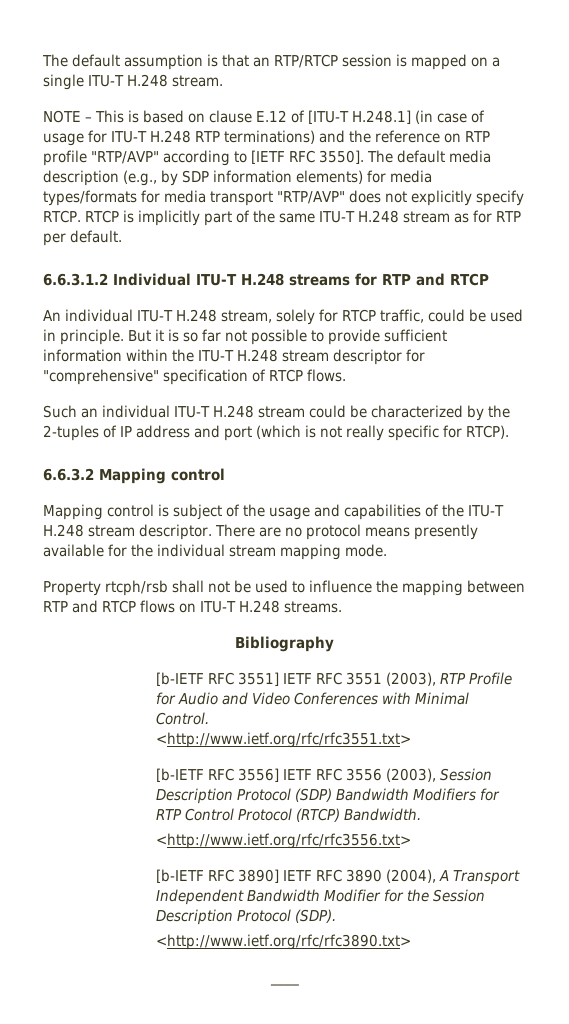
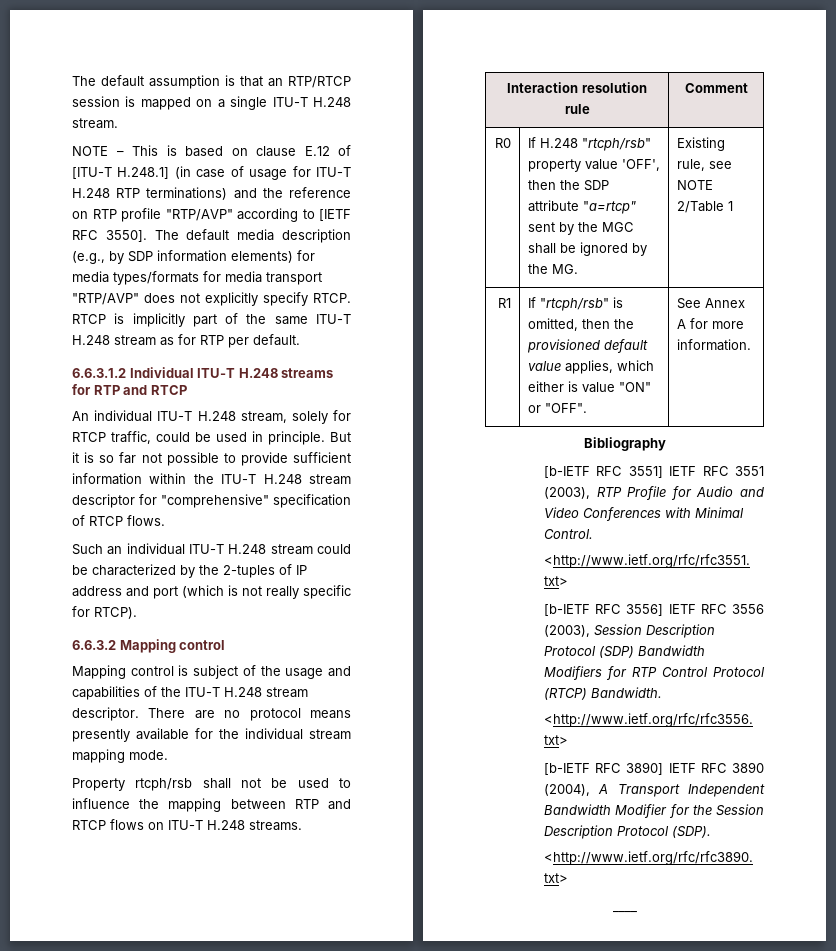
(342, 607) none -> [507,82,647,93] [564,104,590,114] [684,83,748,93] [495,138,512,148] [527,137,651,151] [527,159,660,172] [527,180,609,191] [527,200,636,214] [527,222,634,235] [527,242,647,256] [527,264,578,274] [676,137,725,151] [676,159,732,171] [676,180,713,190] [676,201,733,213] [498,298,512,308] [527,297,623,311] [527,318,634,331] [526,339,648,353] [527,360,654,374] [527,381,651,393] [527,403,587,413] [676,298,745,309] [676,318,744,329] [676,339,751,351] // Interaction resolution rule | Comment // R0 | If H.248 "rtcph/rsb" property value 'OFF', then the SDP attribute "a=rtcp" sent by the MGC shall be ignored by the MG. | Existing rule, see NOTE 2/Table 1 // R1 | If "rtcph/rsb" is omitted, then the provisioned default value applies, which either is value "ON" or "OFF". | See Annex A for more information.

